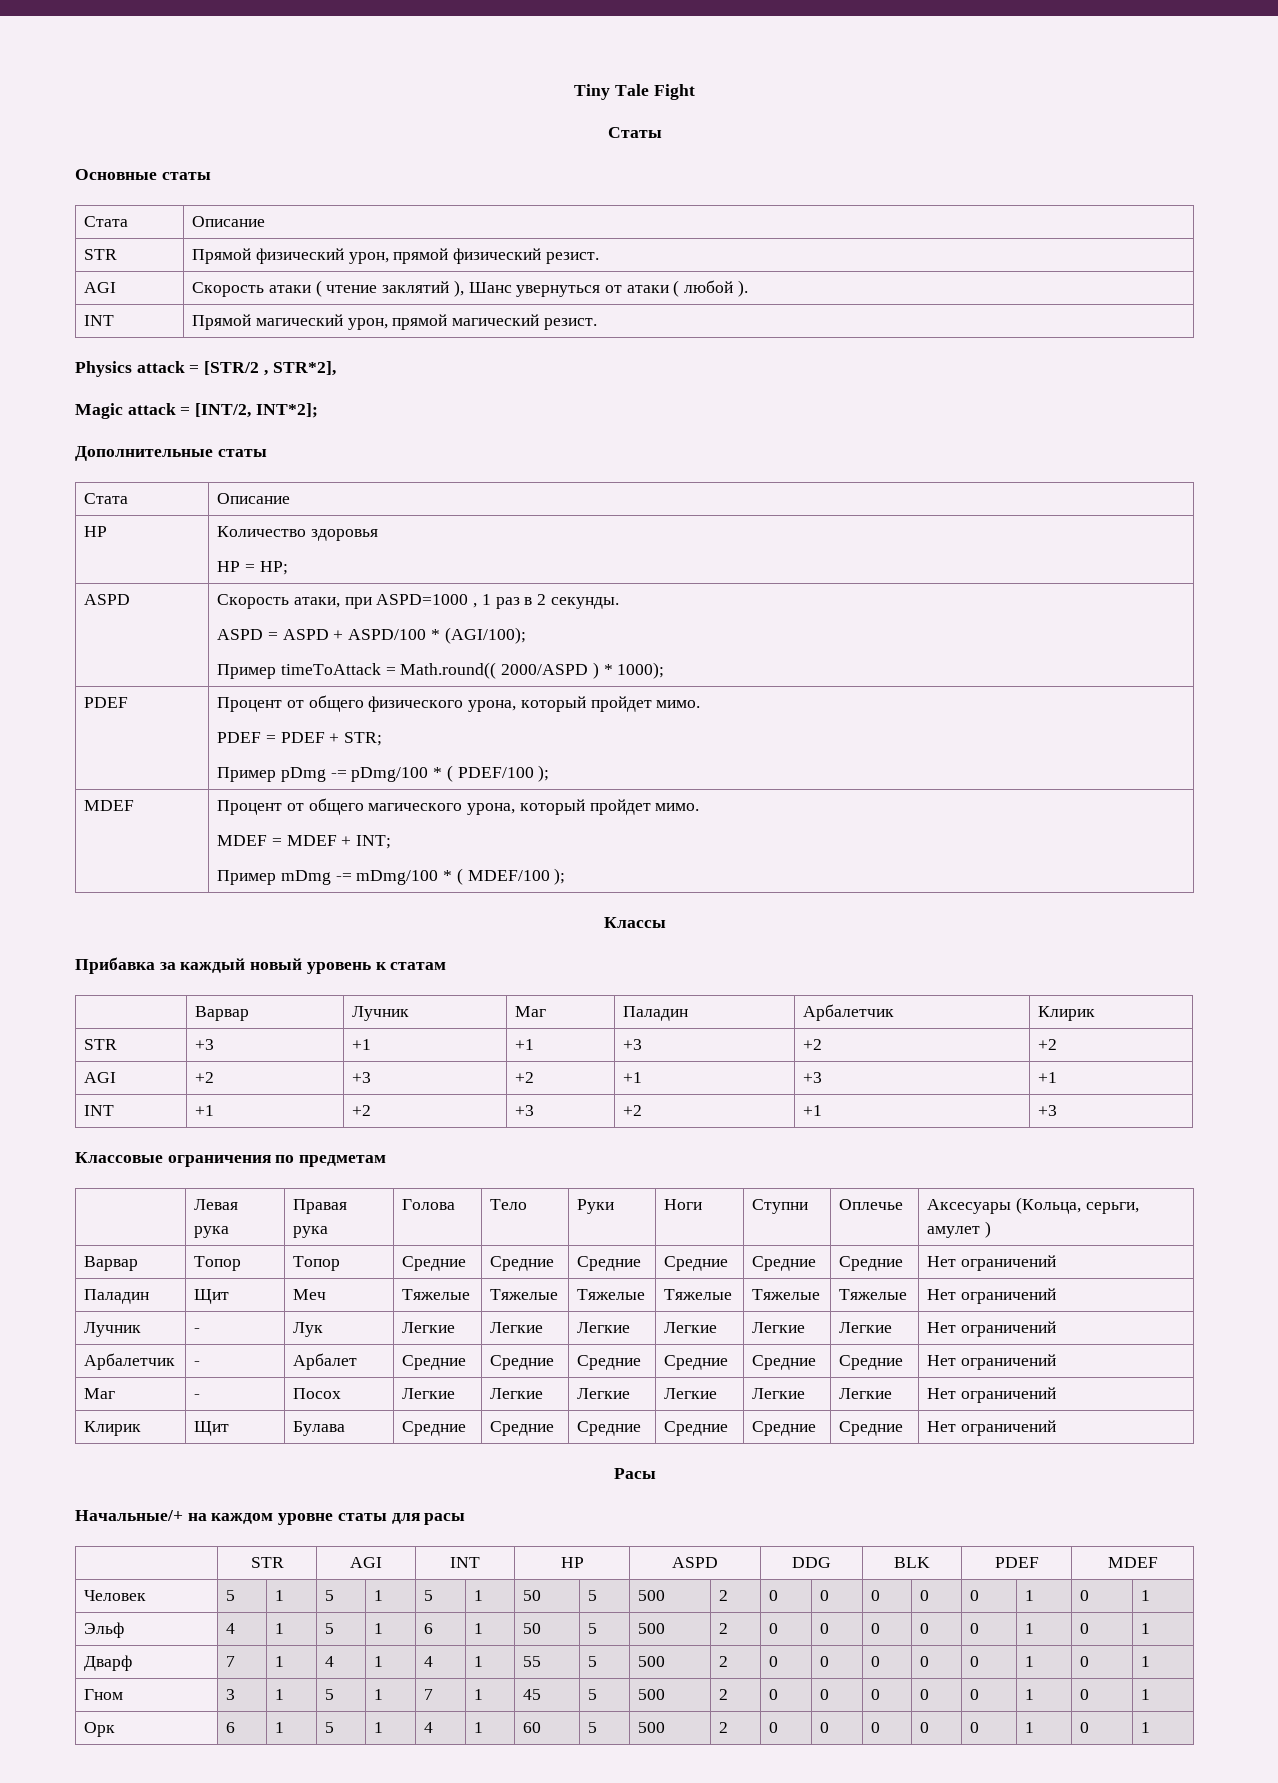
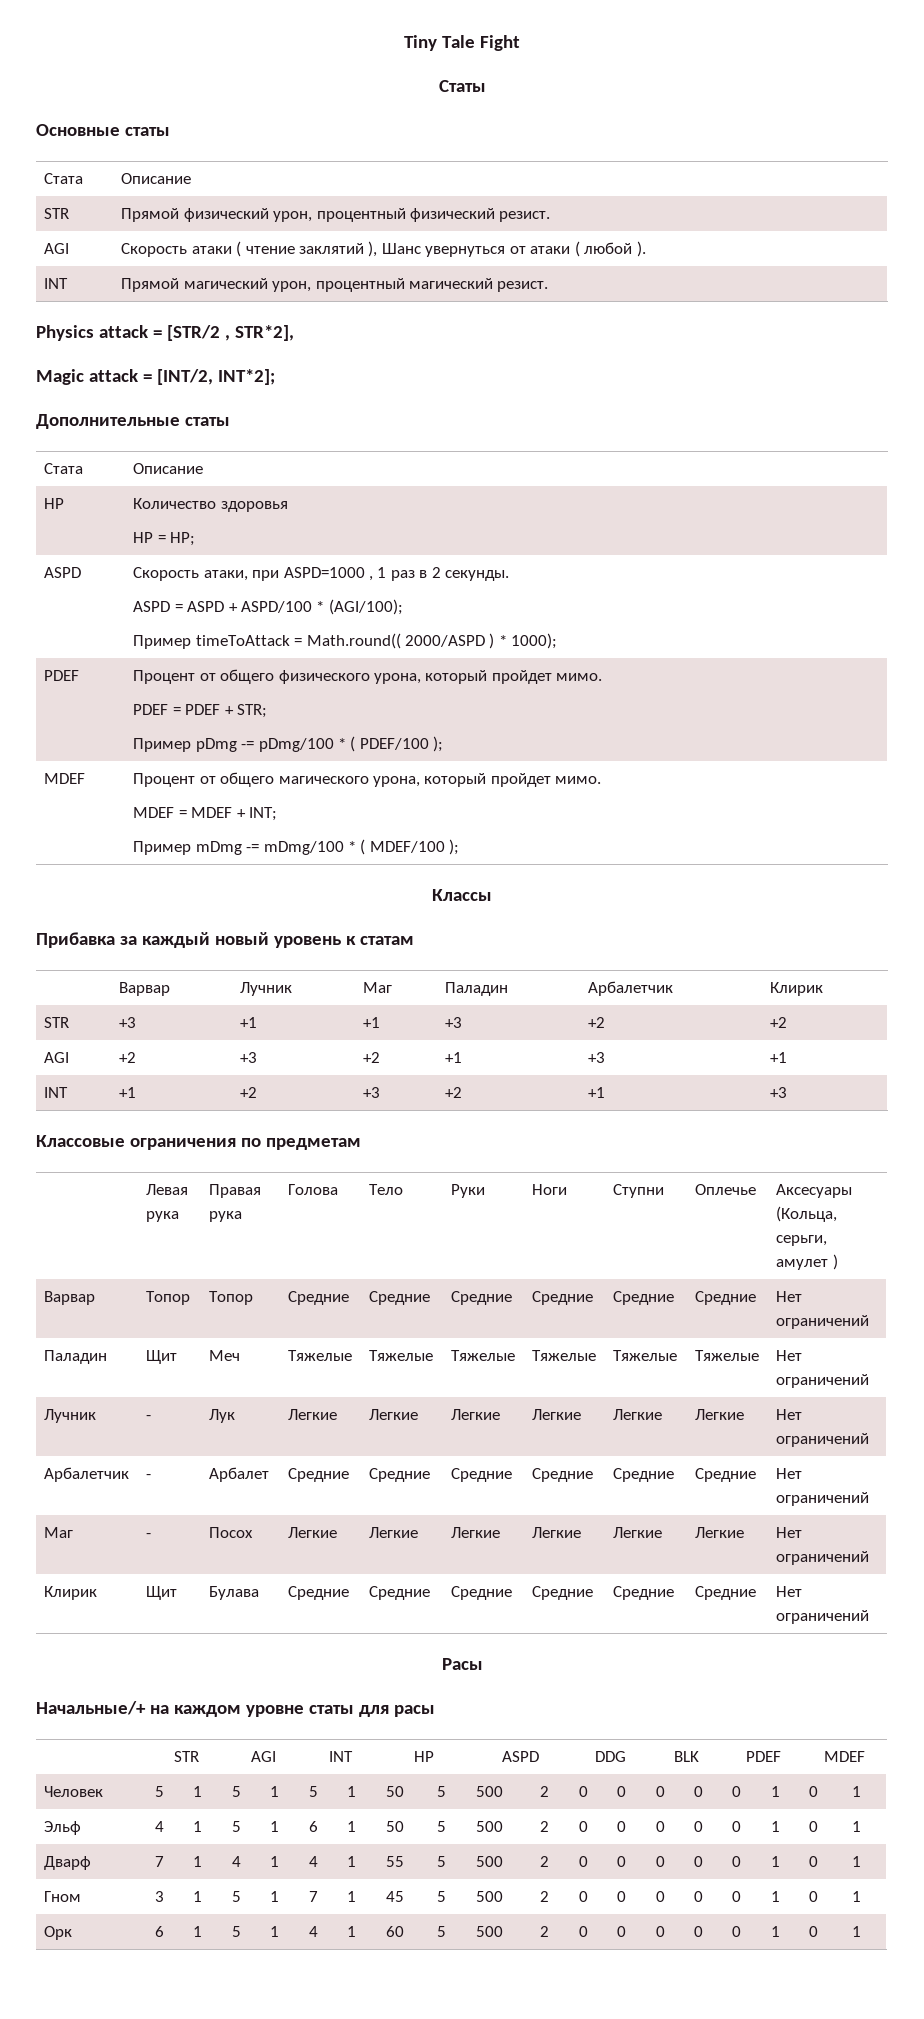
[393,248,449,264] прямой -> [316,208,406,222] процентный
[392,314,448,330] прямой -> [315,278,405,292] процентный

